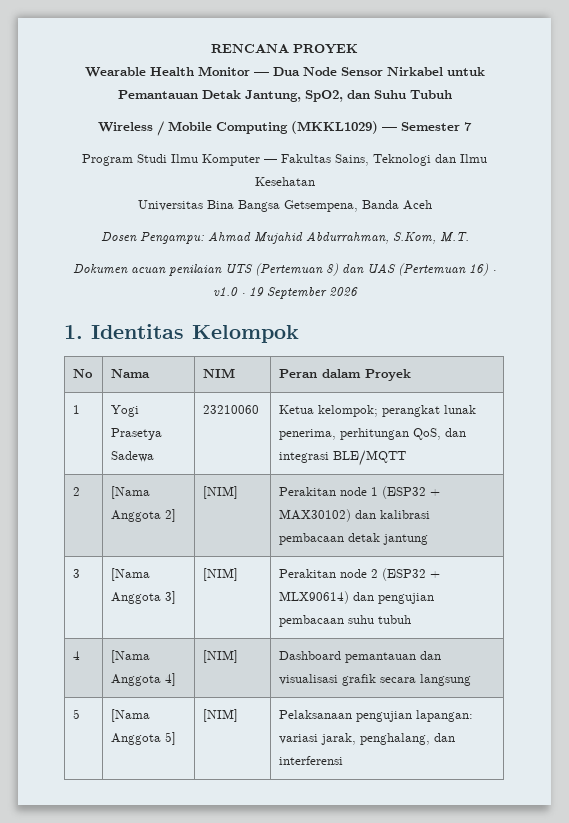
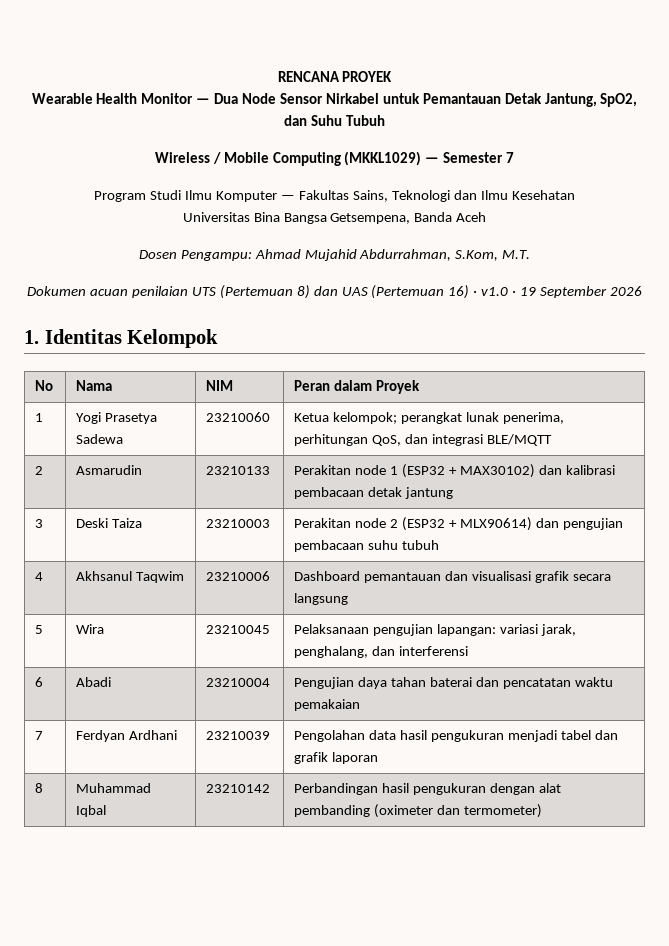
[111,486,151,499] [111,509,177,522] [203,486,239,499] [Nama Anggota 2] | [NIM] -> [76,465,143,475] [206,466,271,475] Asmarudin | 23210133
[111,568,151,581] [111,591,177,604] [203,568,239,581] [Nama Anggota 3] | [NIM] -> [76,518,143,528] [206,519,271,528] Deski Taiza | 23210003
[111,650,151,663] [111,673,177,686] [203,650,239,663] [Nama Anggota 4] | [NIM] -> [76,571,185,583] [206,571,271,581] Akhsanul Taqwim | 23210006
[111,709,151,722] [111,732,177,745] [203,709,239,722] [Nama Anggota 5] | [NIM] -> [76,624,105,634] [206,625,271,634] Wira | 23210045
(344, 760) none -> [35,677,44,687] [76,677,112,687] [206,678,271,687] [294,677,613,689] [294,699,361,711] [35,731,44,740] [76,730,178,742] [206,731,271,740] [294,730,618,742] [294,752,379,764] [35,783,44,793] [76,783,152,793] [76,805,107,817] [206,784,271,793] [294,783,562,795] [294,804,543,818] // 6 | Abadi | 23210004 | Pengujian daya tahan baterai dan pencatatan waktu pemakaian // 7 | Ferdyan Ardhani | 23210039 | Pengolahan data hasil pengukuran menjadi tabel dan grafik laporan // 8 | Muhammad Iqbal | 23210142 | Perbandingan hasil pengukuran dengan alat pembanding (oximeter dan termometer)

